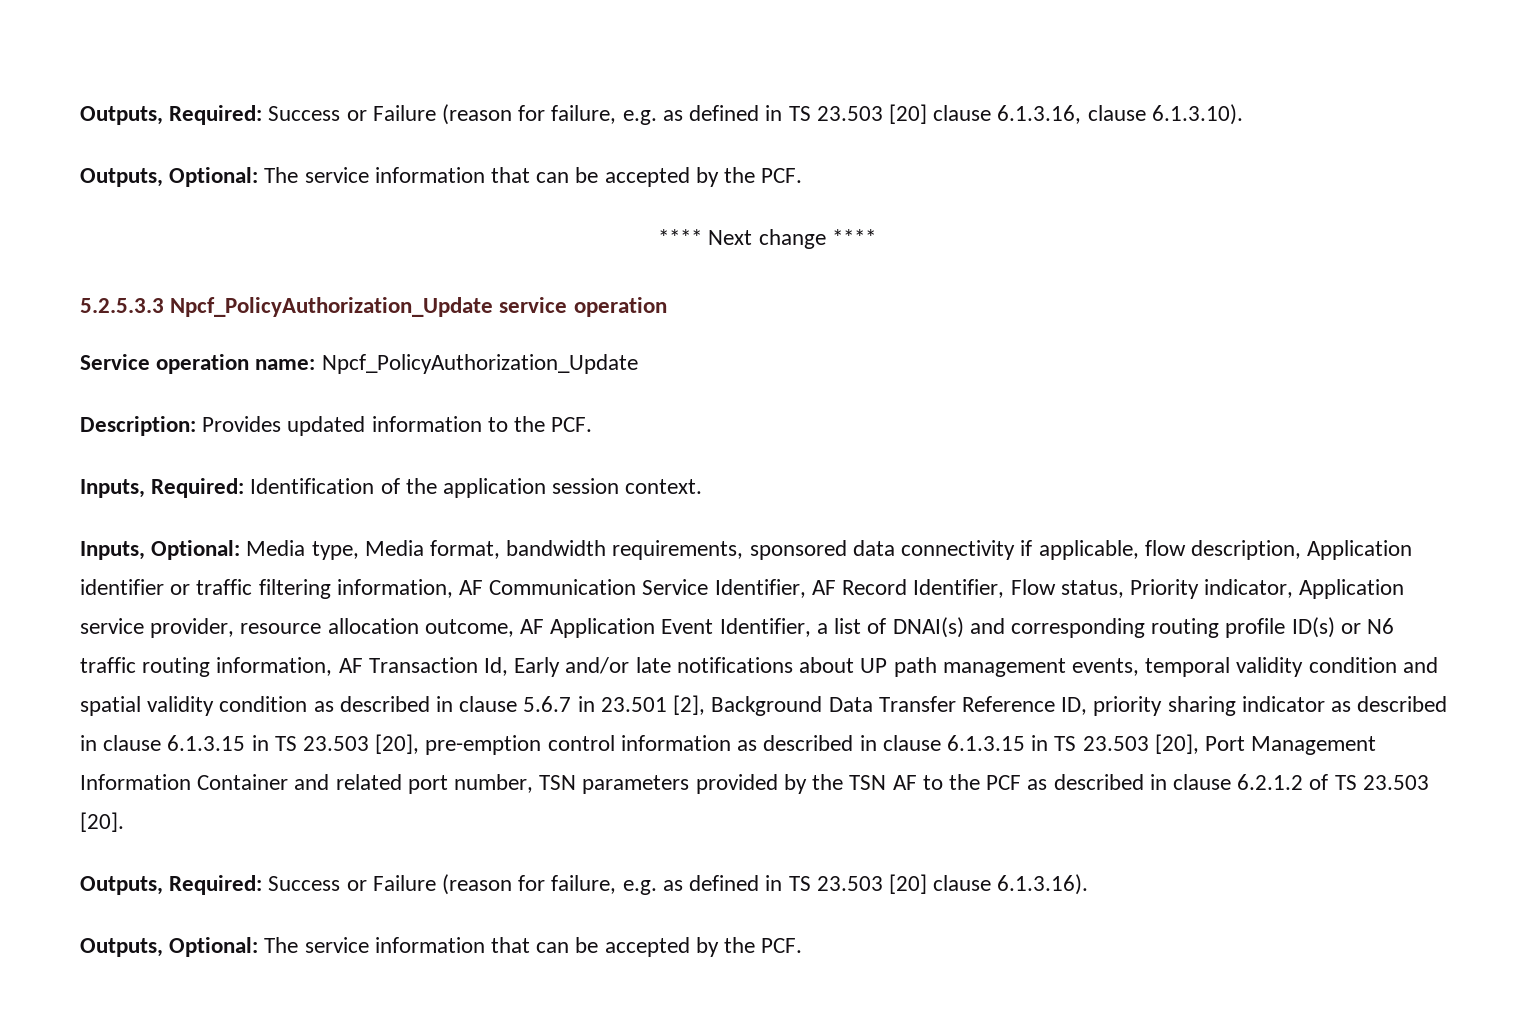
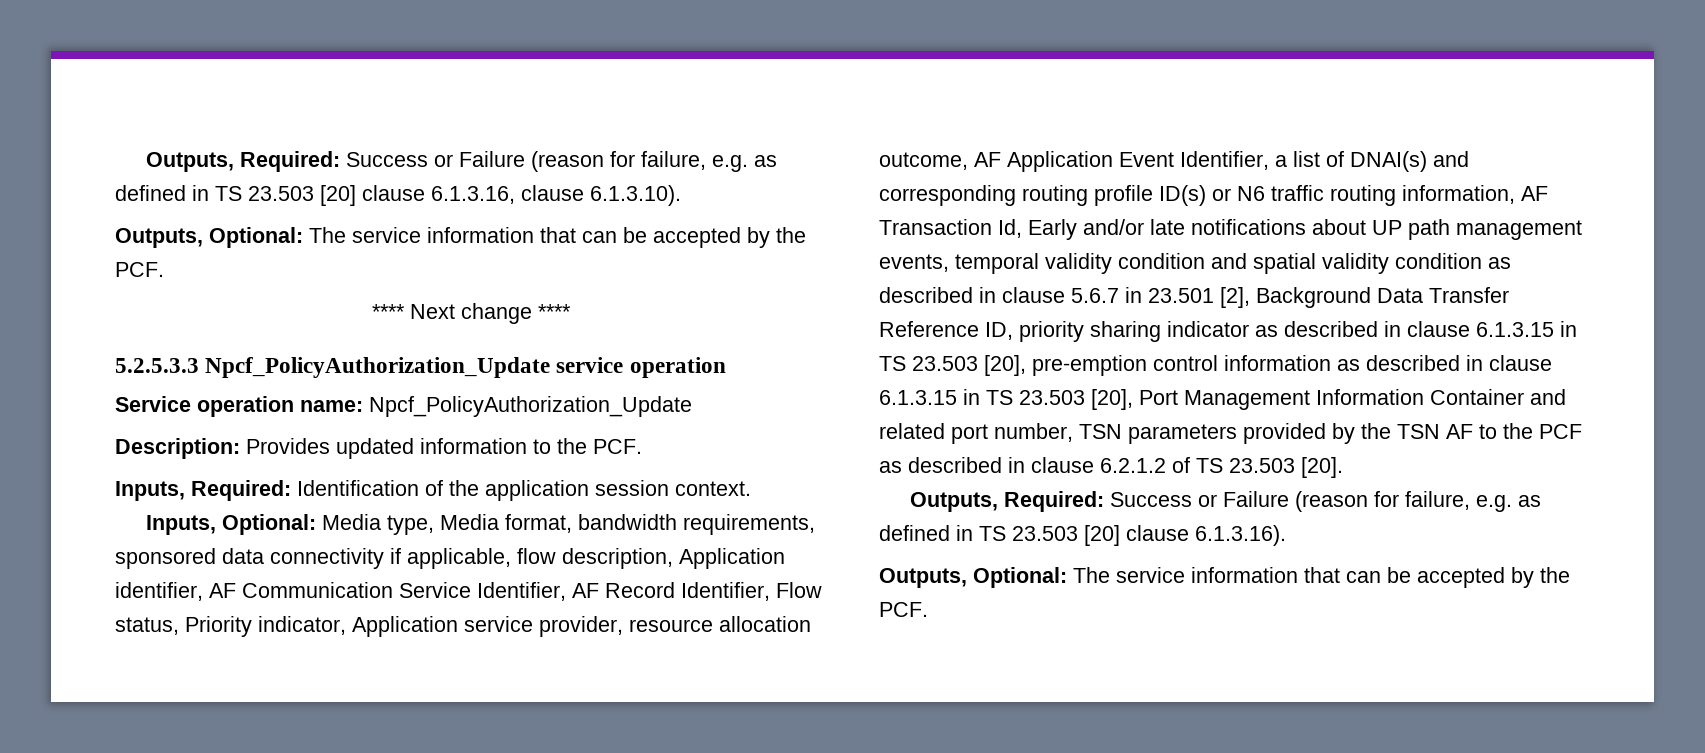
[80,579,453,599] identifier or traffic filtering information, -> [115,582,203,601] identifier,

